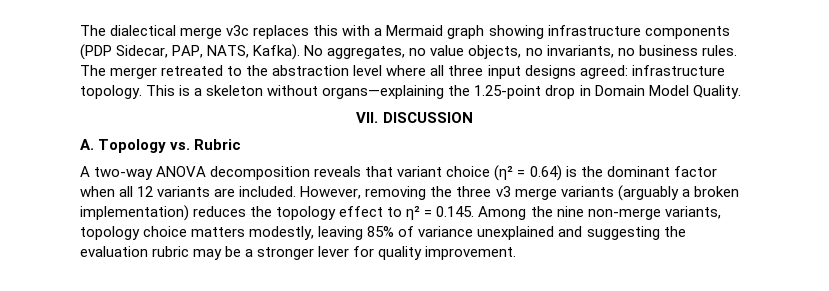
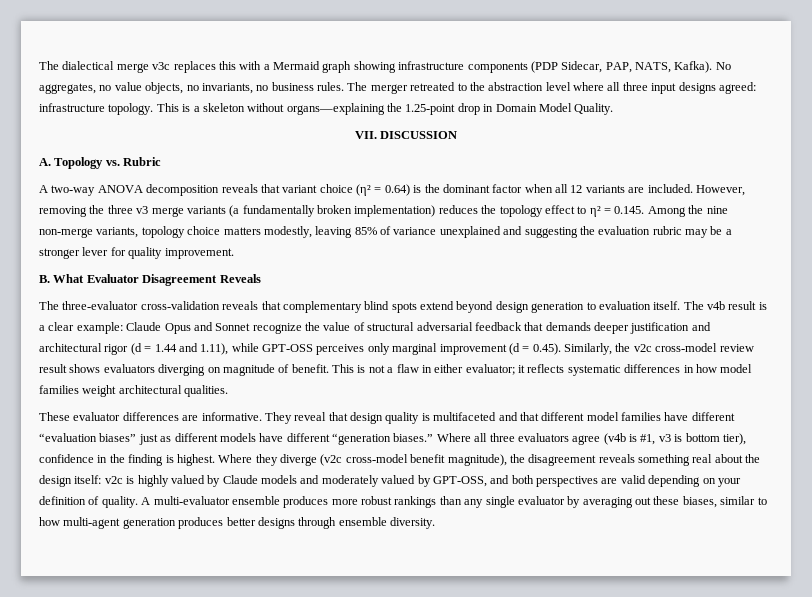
[617,185,690,201] (arguably a -> [229,205,315,217] (a fundamentally
(517, 253) none -> [39,274,261,286] [39,301,767,313] [39,322,711,334] [39,343,754,355] [39,364,753,376] [39,385,229,397] [39,412,735,424] [39,433,746,445] [39,454,761,466] [39,475,741,487] [39,496,767,508] [39,517,435,529] // B. What Evaluator Disagreement Reveals // The three-evaluator cross-validation reveals that complementary blind spots extend beyond design generation to evaluation itself. The v4b result is a clear example: Claude Opus and Sonnet recognize the value of structural adversarial feedback that demands deeper justification and architectural rigor (d = 1.44 and 1.11), while GPT-OSS perceives only marginal improvement (d = 0.45). Similarly, the v2c cross-model review result shows evaluators diverging on magnitude of benefit. This is not a flaw in either evaluator; it reflects systematic differences in how model families weight architectural qualities. // These evaluator differences are informative. They reveal that design quality is multifaceted and that different model families have different “evaluation biases” just as different models have different “generation biases.” Where all three evaluators agree (v4b is #1, v3 is bottom tier), confidence in the finding is highest. Where they diverge (v2c cross-model benefit magnitude), the disagreement reveals something real about the design itself: v2c is highly valued by Claude models and moderately valued by GPT-OSS, and both perspectives are valid depending on your definition of quality. A multi-evaluator ensemble produces more robust rankings than any single evaluator by averaging out these biases, similar to how multi-agent generation produces better designs through ensemble diversity.

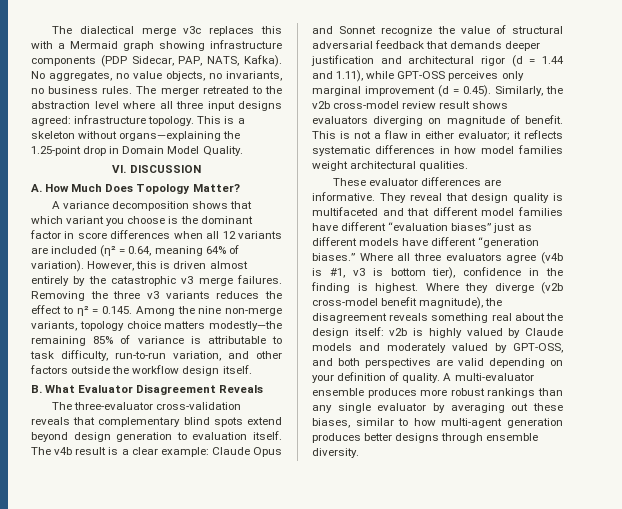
[354,131,377,139] VII. -> [112,165,127,173] VI.
[54,157,162,169] [39,184,410,196] Topology vs. Rubric // A two-way ANOVA decomposition reveals that variant choice (η² = 0.64) -> [45,184,240,194] [51,201,253,211] [31,216,166,226] How Much Does Topology Matter? // A variance decomposition shows that which variant you choose
(523, 188) none -> [64,230,171,239] in score differences
[647,184,745,196] [39,205,436,217] included. However, removing the three v3 merge variants (a fundamentally broken implementation) -> [51,245,239,257] [31,260,248,272] [31,275,282,286] [31,291,210,301] included (η² = 0.64, meaning 64% of variation). However, this is driven almost entirely by the catastrophic v3 merge failures. Removing the three v3 variants
[499,205,543,217] topology -> (282, 295) none
[263,226,353,238] modestly, leaving -> [209,321,282,331] [31,336,86,346] modestly—the remaining
[439,226,732,238] [39,247,234,259] unexplained and suggesting the evaluation rubric may be a stronger lever for quality improvement. -> [190,336,282,344] [30,350,282,361] [30,365,252,376] is attributable to task difficulty, run-to-run variation, and other factors outside the workflow design itself.
[633,344,652,352] v2c -> [312,101,330,109] v2b
[320,454,343,466] (v2c -> [541,282,563,294] (v2b
[104,476,123,484] v2c -> [389,328,408,336] v2b

